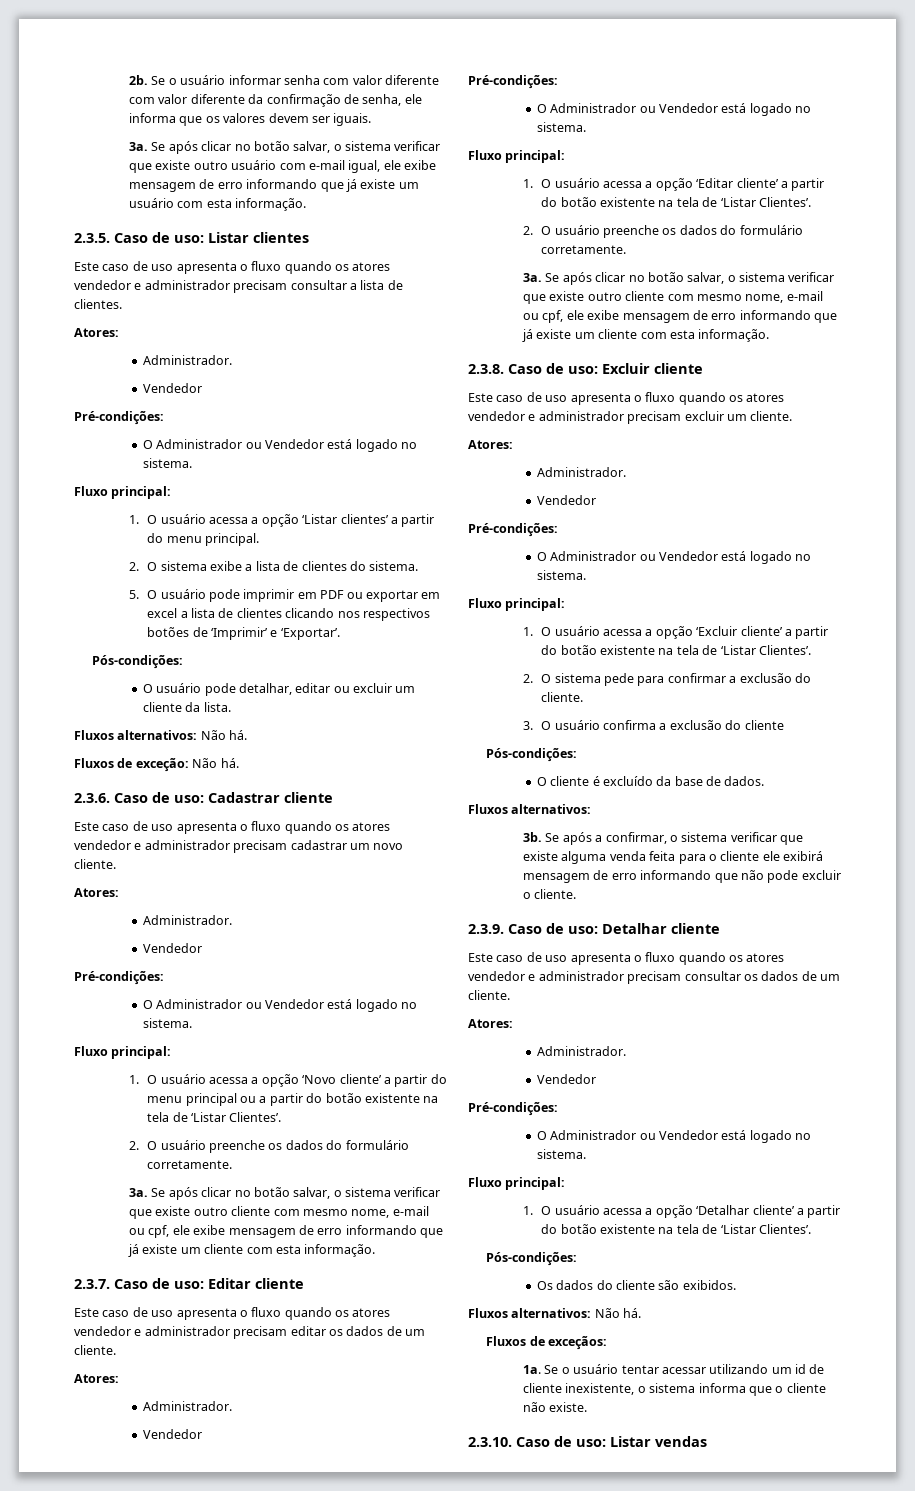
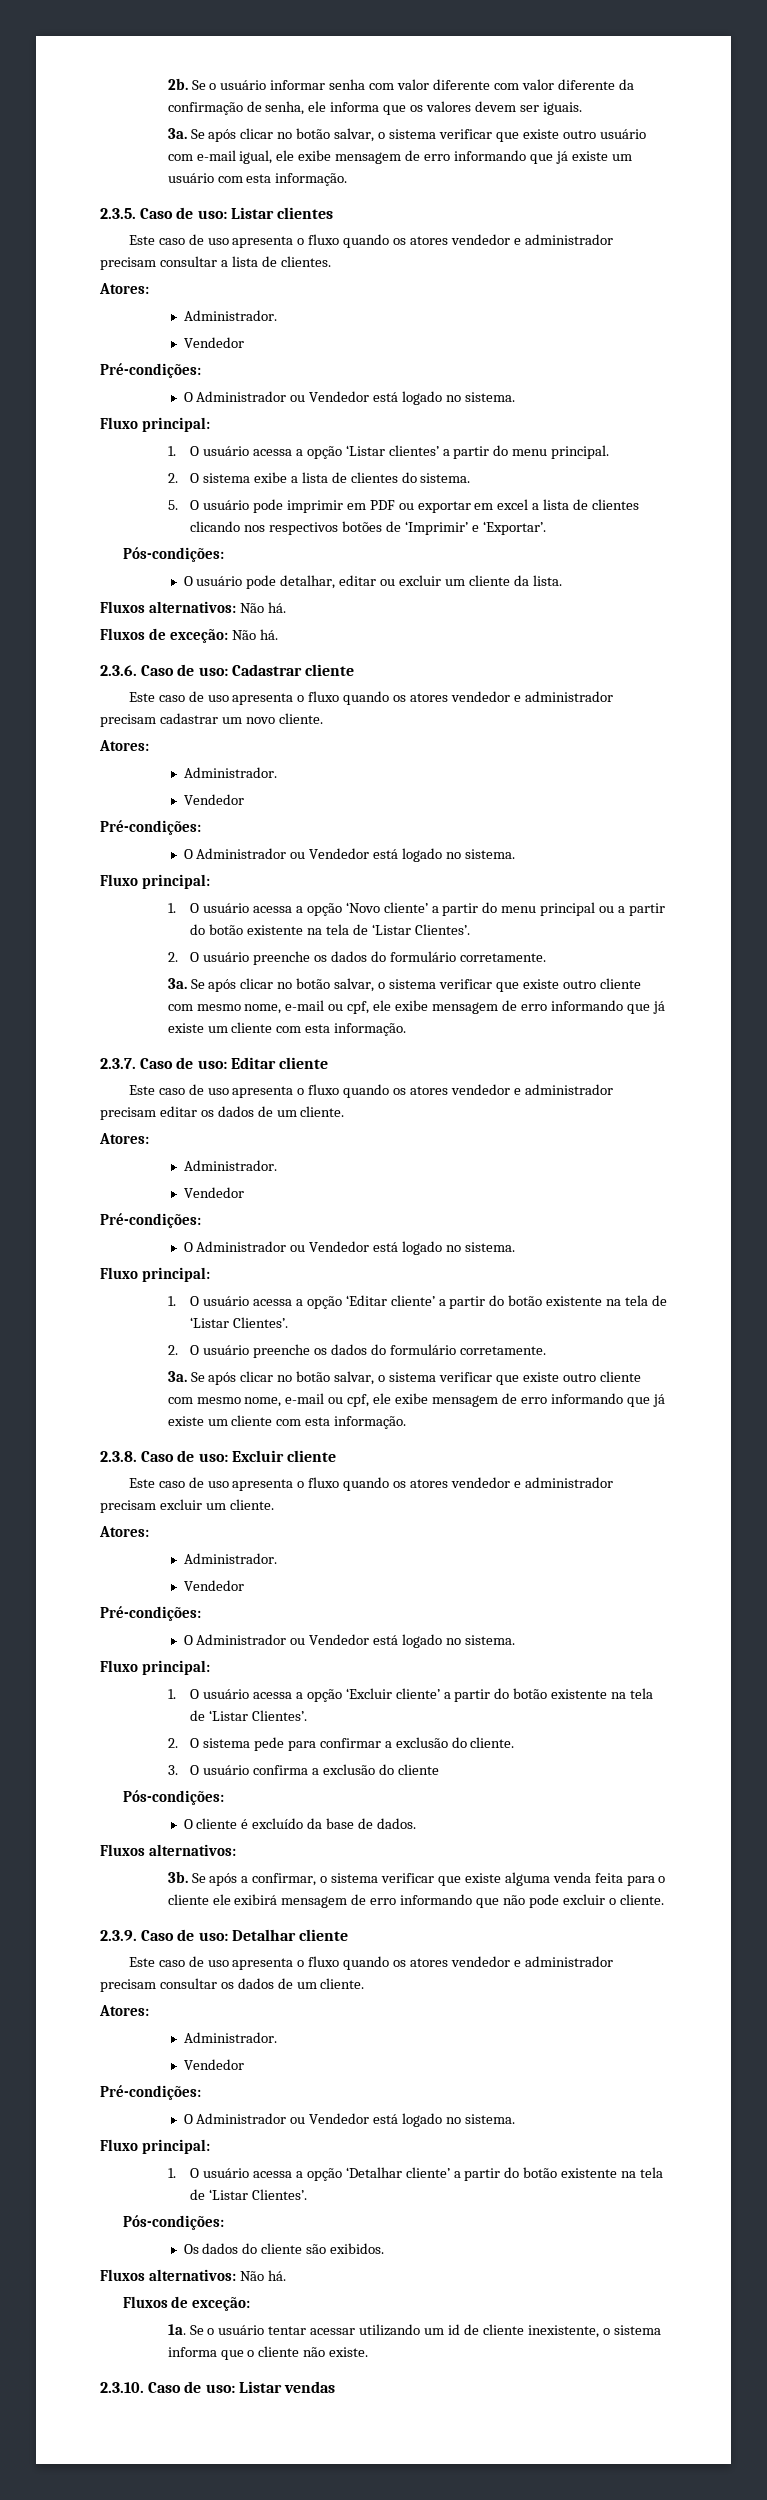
[548,1336,608,1350] exceçãos: -> [192,2297,251,2311] exceção:

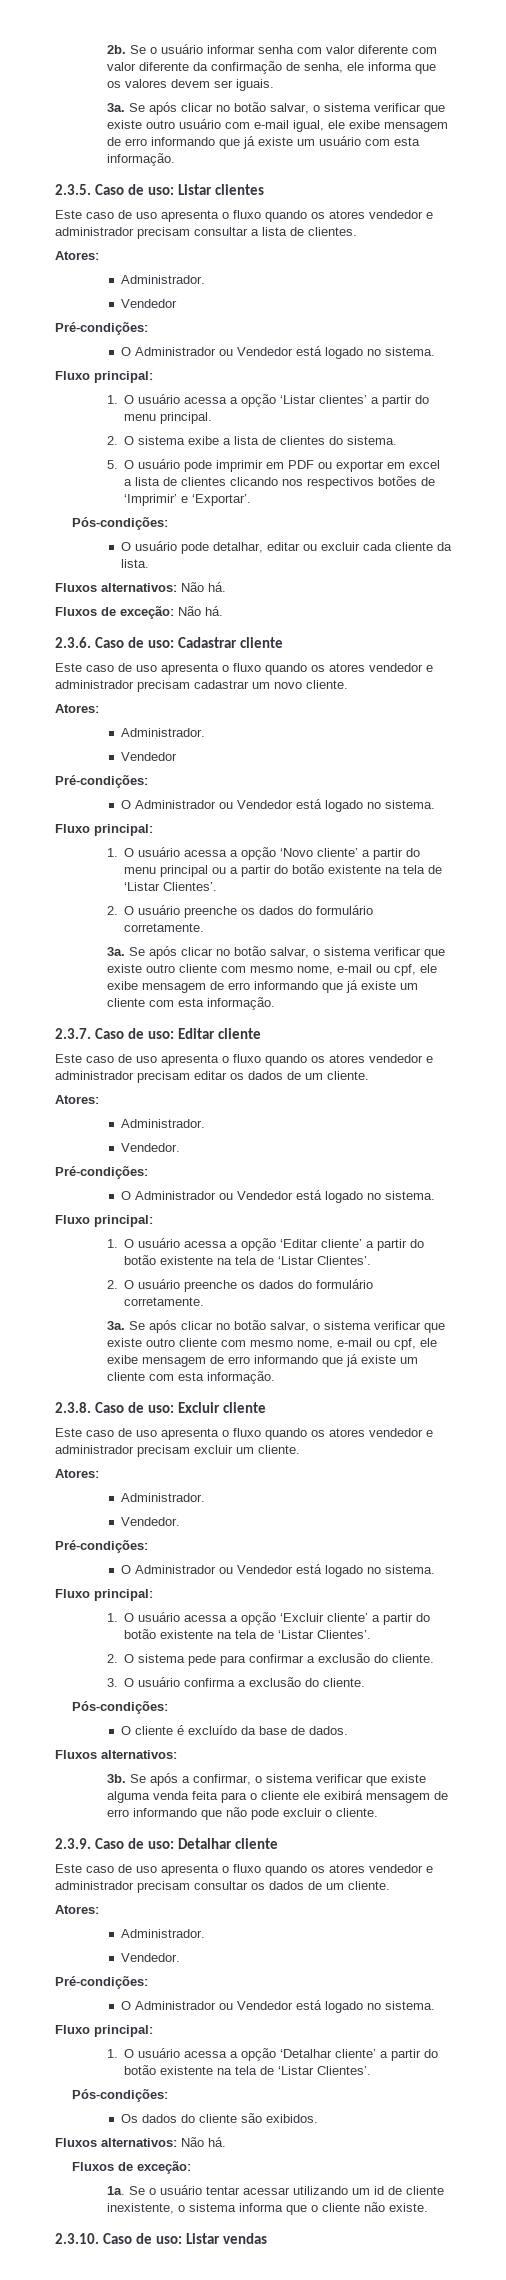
[444,579,465,586] um -> [362,542,392,551] cada
[183,1187,244,1198] Vendedor -> [120,1143,180,1152] Vendedor.
[183,1580,244,1591] Vendedor -> [120,1517,180,1526] Vendedor.
[397,1764,439,1775] cliente -> [323,1678,366,1687] cliente.
[183,2059,244,2070] Vendedor -> [120,1953,180,1962] Vendedor.

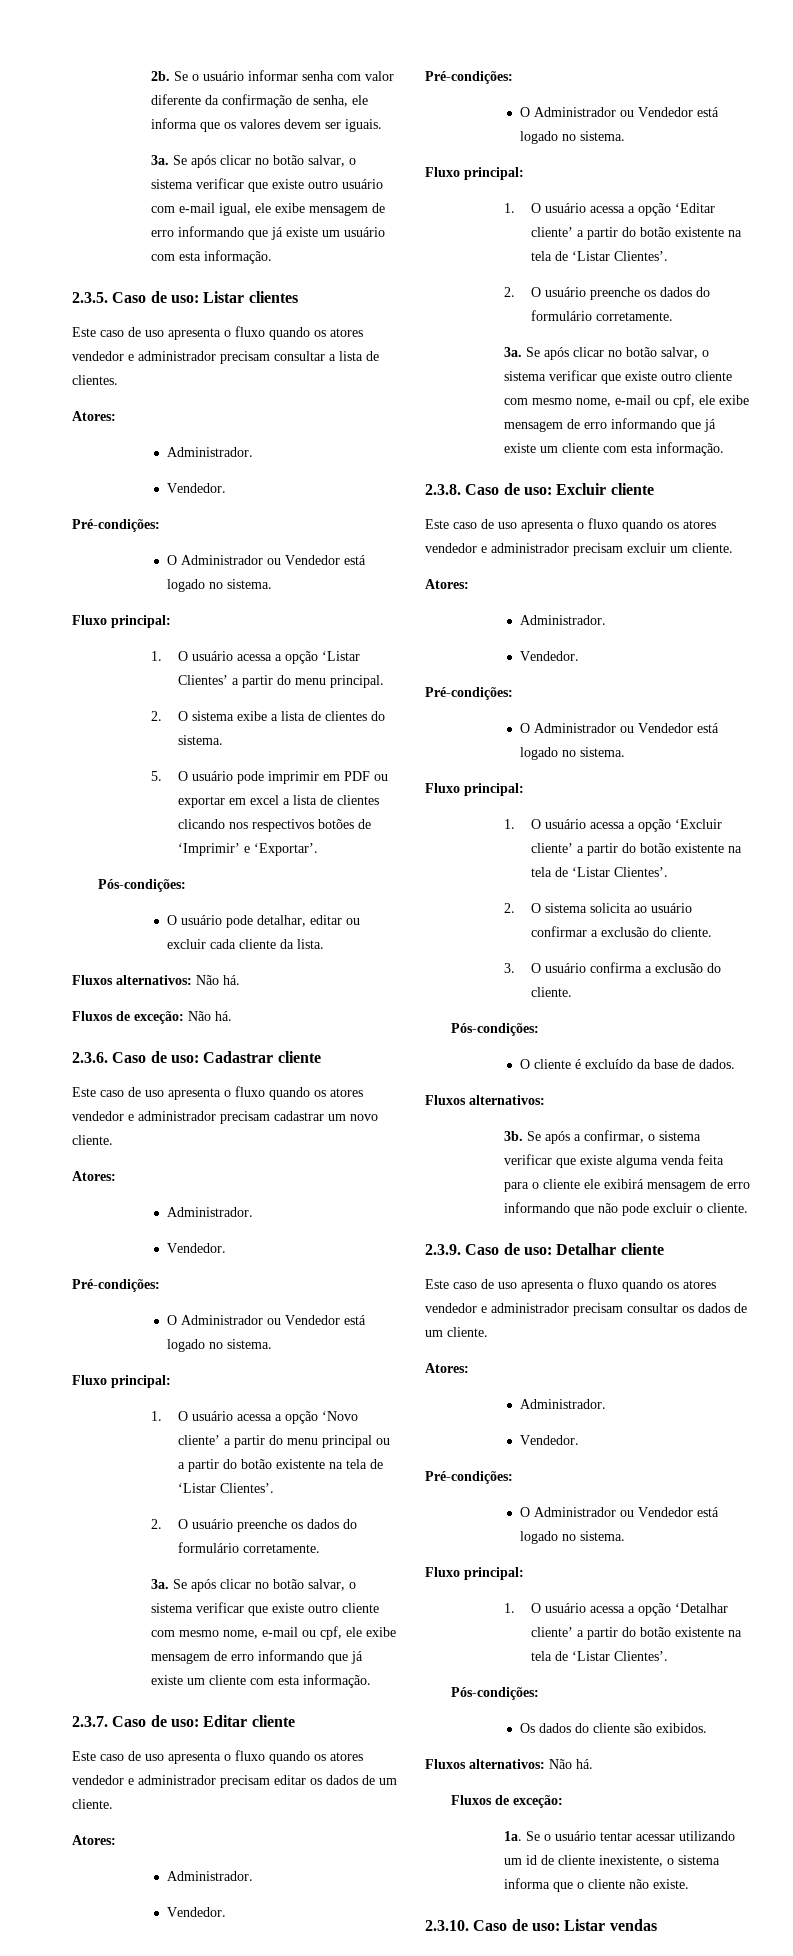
[411,47,437,54] [106,62,189,71] com valor diferente -> (202, 99) none
[120,299,177,308] Vendedor -> [166,483,226,493] Vendedor.
[319,395,368,404] clientes’ -> [177,675,228,685] Clientes’
[120,752,177,761] Vendedor -> [166,1243,226,1253] Vendedor.
[188,1654,247,1666] pede para -> [589,903,692,913] solicita ao usuário

